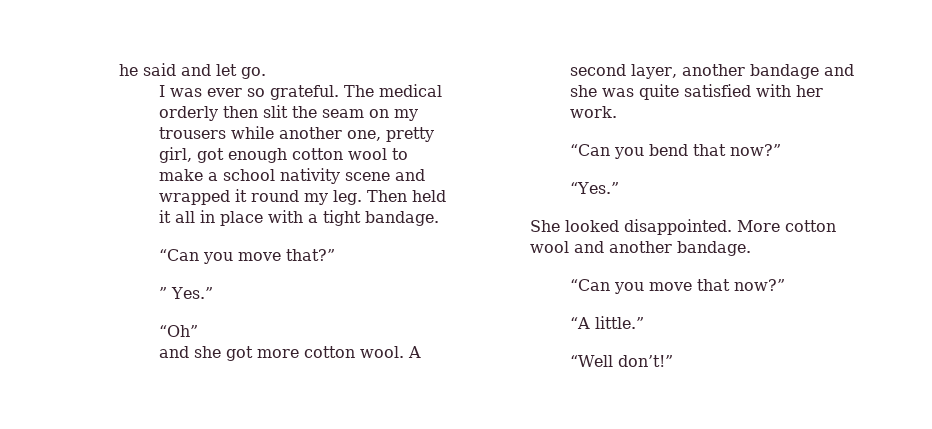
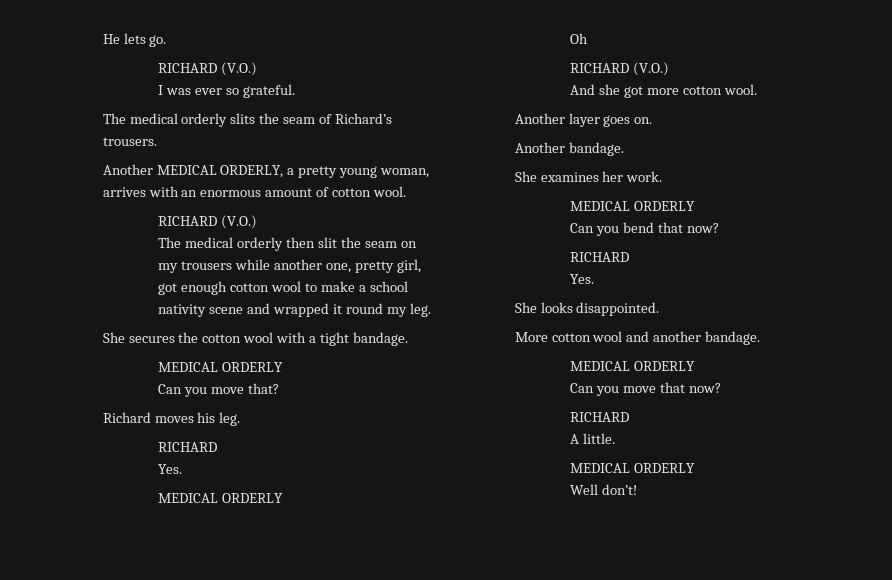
[119,63,238,76] he said and let -> [102,33,146,44] He lets
(267, 73) none -> [158,62,258,76] // RICHARD (V.O.)
(339, 92) none -> [102,113,392,127] [102,137,157,146] [102,164,430,178] [102,186,406,197] [158,215,258,229] // The medical orderly slits the seam of Richard’s trousers. // Another MEDICAL ORDERLY, a pretty young woman, arrives with an enormous amount of cotton wool. // RICHARD (V.O.) //
[366,190,446,202] [158,210,439,226] [158,249,335,264] [158,287,213,299] [158,325,198,337] [158,346,189,358] Then held it all in place with a tight bandage. // “Can you move that?” // ” Yes.” // “Oh” // and -> [102,332,408,346] [158,362,284,372] [158,383,279,397] [102,412,241,426] [158,442,218,452] [158,464,183,474] [158,493,284,503] [570,33,589,44] [570,62,670,76] [570,84,596,95] // She secures the cotton wool with a tight bandage. // MEDICAL ORDERLY // Can you move that? // Richard moves his leg. // RICHARD // Yes. // MEDICAL ORDERLY // Oh // RICHARD (V.O.) // And
[407,346,421,358] [569,64,854,79] [569,84,823,100] [569,106,617,118] [569,144,781,159] [569,182,619,194] [530,220,620,232] A second layer, another bandage and she was quite satisfied with her work. // “Can you bend that now?” // “Yes.” // She looked -> [514,113,653,127] [514,142,624,156] [514,171,663,182] [570,201,696,211] [570,222,719,236] [570,252,630,262] [570,274,595,284] [514,302,573,313] // Another layer goes on. // Another bandage. // She examines her work. // MEDICAL ORDERLY // Can you bend that now? // RICHARD // Yes. // She looks
(733, 227) none -> (660, 309) //
[569,279,785,294] [569,316,644,329] [569,355,673,367] “Can you move that now?” // “A little.” // “Well don’t!” -> [570,361,696,371] [570,382,721,396] [570,412,630,422] [570,433,616,444] [570,463,696,473] [570,484,638,495] MEDICAL ORDERLY // Can you move that now? // RICHARD // A little. // MEDICAL ORDERLY // Well don’t!

